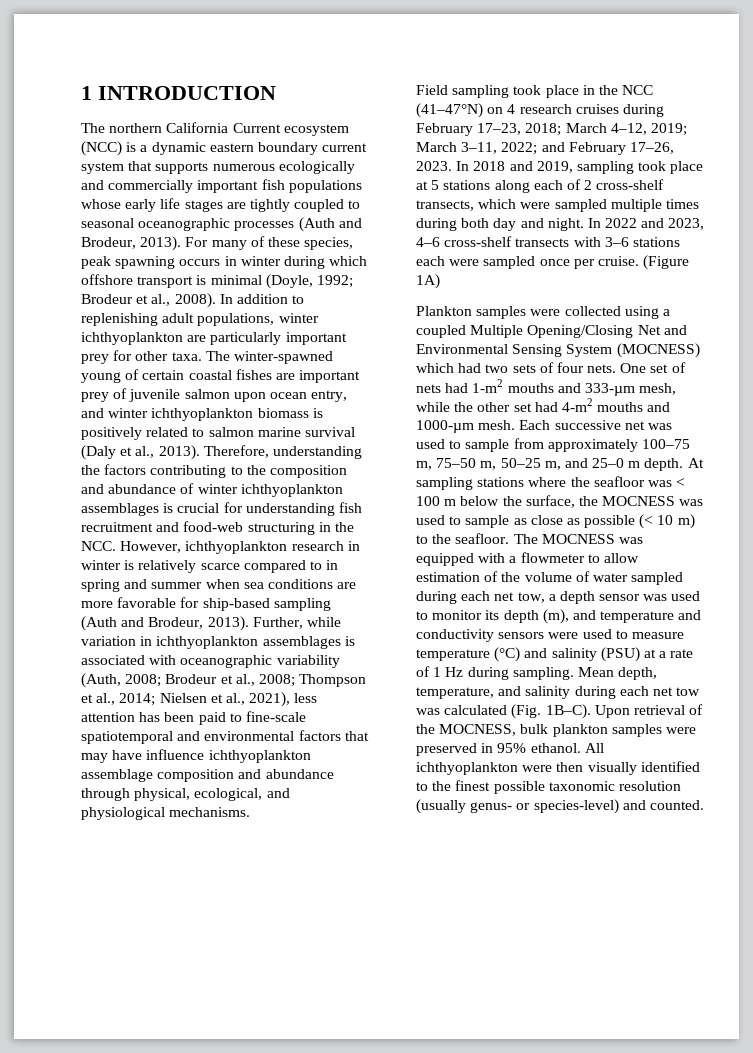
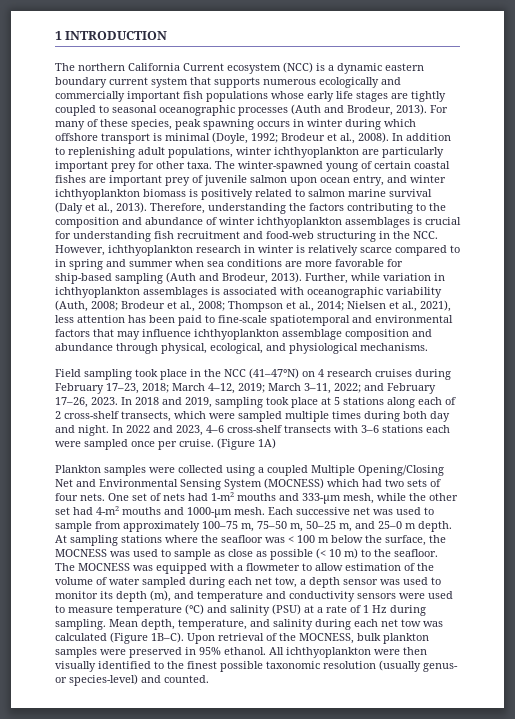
[112,750,143,760] have -> (140, 335) none
[511,704,542,719] (Fig. -> [110,632,148,644] (Figure

